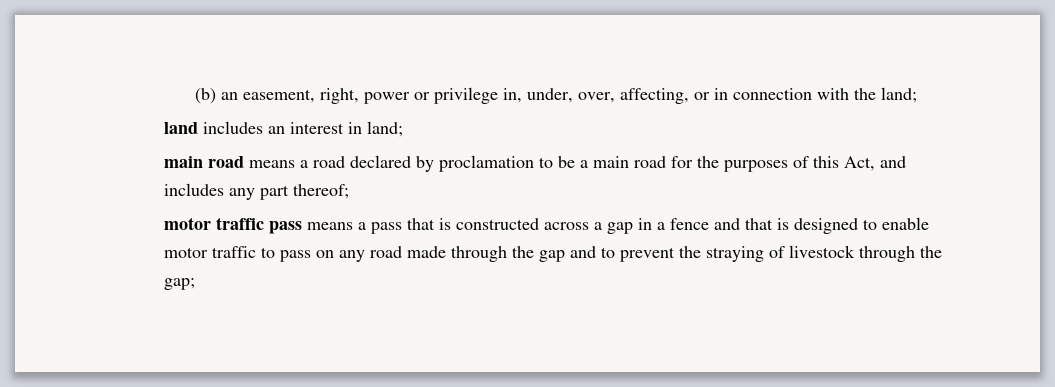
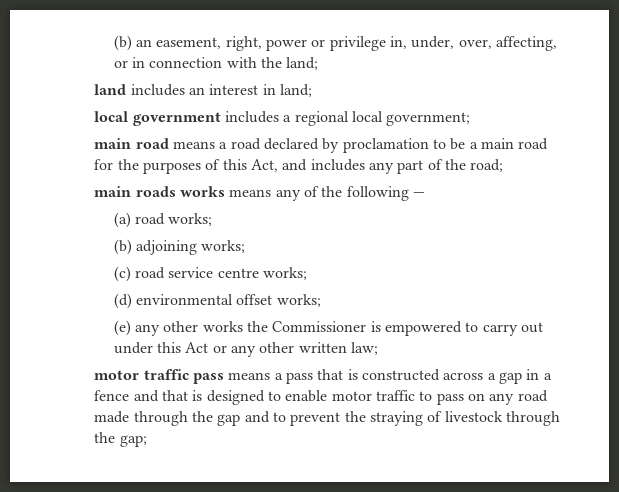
(404, 129) none -> [94,111,471,126] // local government includes a regional local government;
[293,184,350,199] thereof; -> [427,159,504,172] [94,186,425,201] [113,212,213,228] [113,239,246,255] [113,266,307,282] [113,293,321,309] [113,320,543,336] [113,342,378,357] of the road; // main roads works means any of the following — // (a) road works; // (b) adjoining works; // (c) road service centre works; // (d) environmental offset works; // (e) any other works the Commissioner is empowered to carry out under this Act or any other written law;

